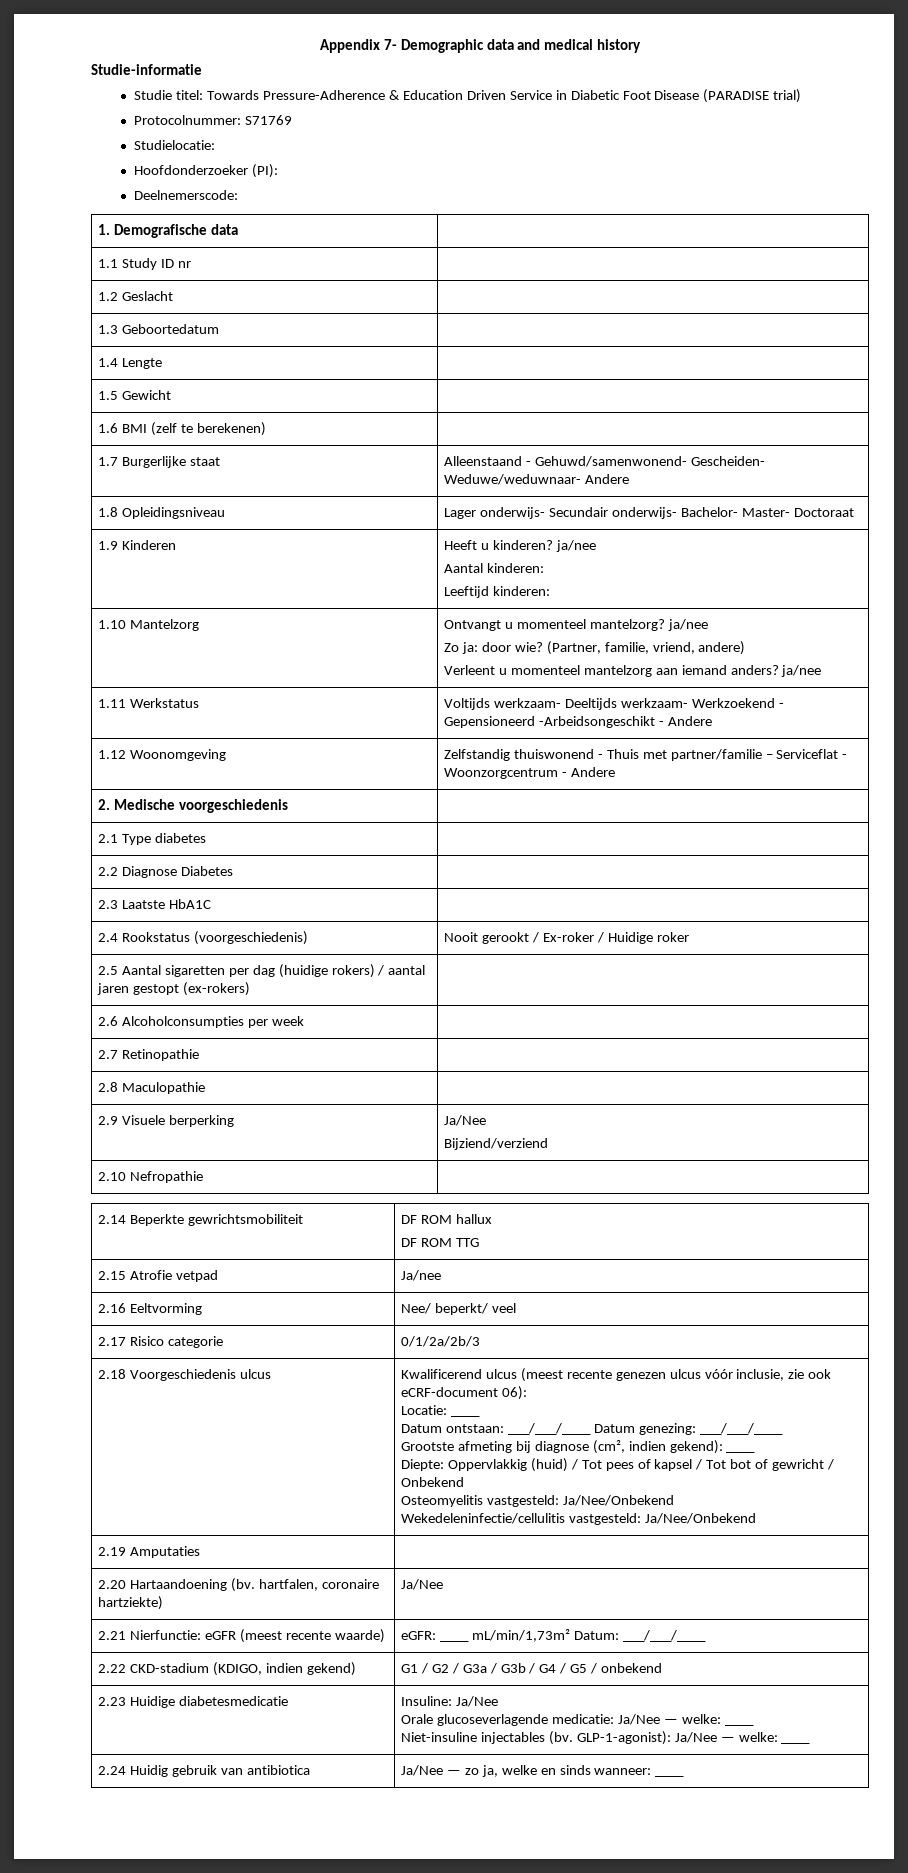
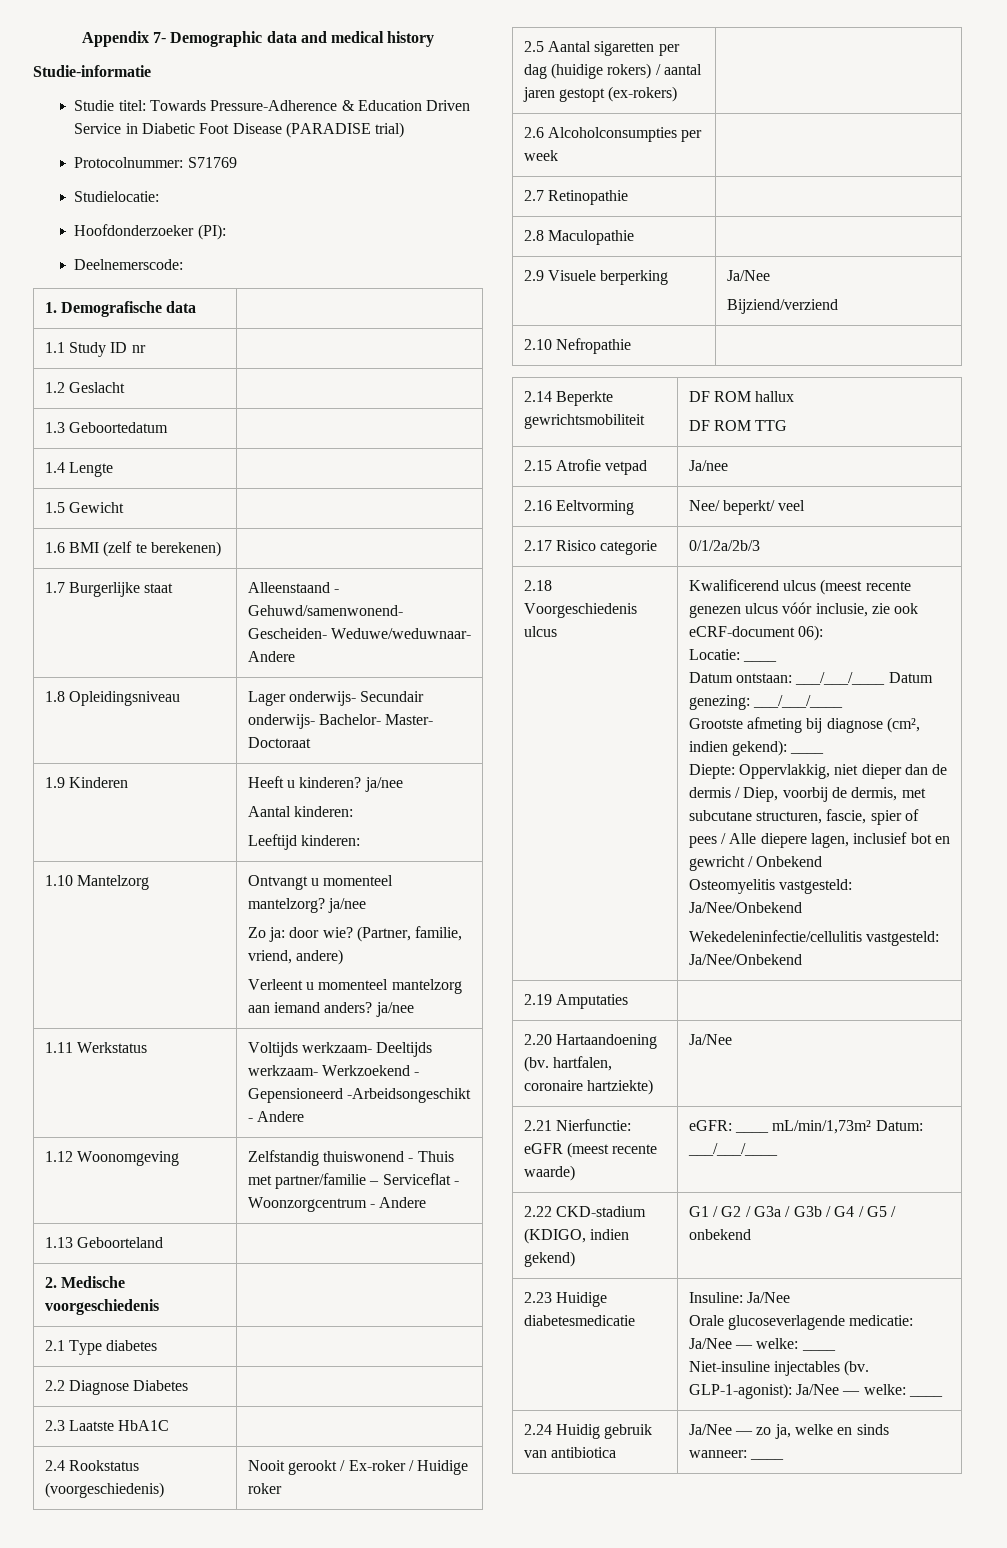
(615, 772) none -> [44,1237,164,1248] // 1.13 Geboorteland |
[447,1458,769,1472] Oppervlakkig (huid) / Tot pees of kapsel / Tot bot of -> [739,764,948,779] [688,787,926,802] [688,809,920,825] [688,832,951,848] Oppervlakkig, niet dieper dan de dermis / Diep, voorbij de dermis, met subcutane structuren, fascie, spier of pees / Alle diepere lagen, inclusief bot en

